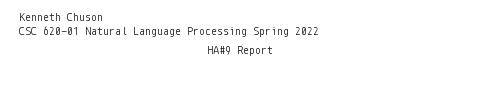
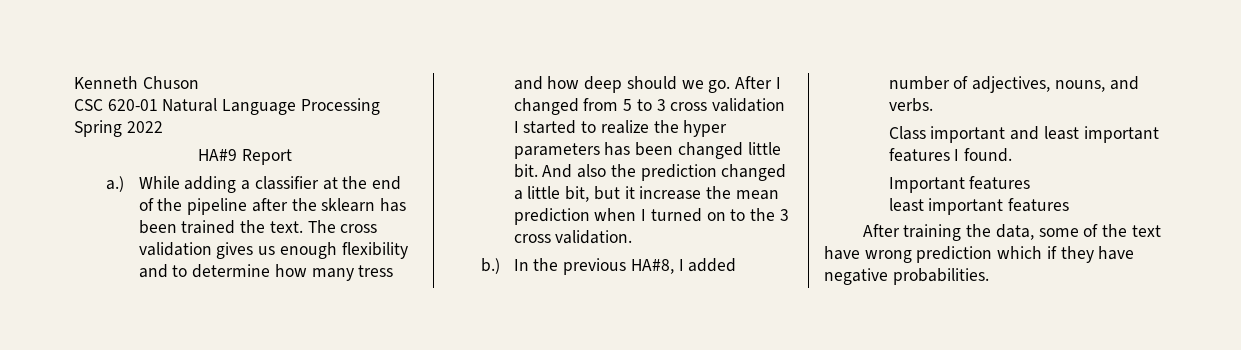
(273, 51) none -> [106,176,402,193] [138,198,407,215] [138,220,378,234] [138,242,408,259] [138,264,394,281] [513,76,781,93] [513,98,786,115] [513,120,728,137] [513,142,781,159] [513,164,787,181] [513,186,779,202] [513,208,789,225] [513,230,633,244] [481,258,737,275] [888,76,1139,93] [888,98,933,112] [888,126,1159,143] [888,148,1013,162] [888,176,1031,193] [888,198,1070,215] [862,224,1161,241] [824,246,1135,263] [824,268,989,285] // a.) While adding a classifier at the end of the pipeline after the sklearn has been trained the text. The cross validation gives us enough flexibility and to determine how many tress and how deep should we go. After I changed from 5 to 3 cross validation I started to realize the hyper parameters has been changed little bit. And also the prediction changed a little bit, but it increase the mean prediction when I turned on to the 3 cross validation. // b.) In the previous HA#8, I added number of adjectives, nouns, and verbs. // Class important and least important features I found. // Important features // least important features // After training the data, some of the text have wrong prediction which if they have negative probabilities.

